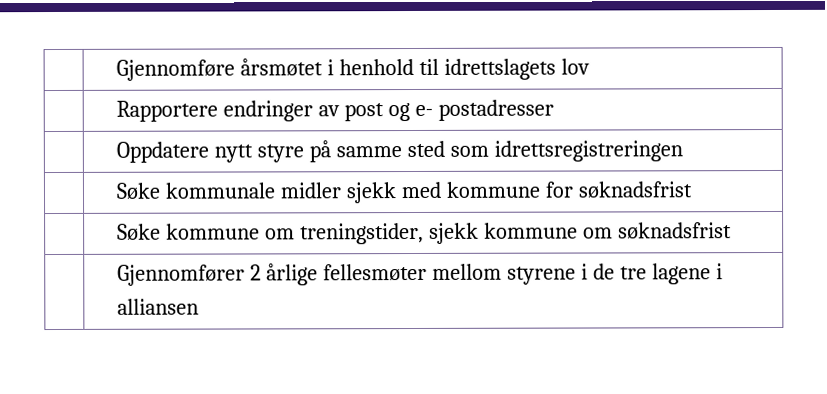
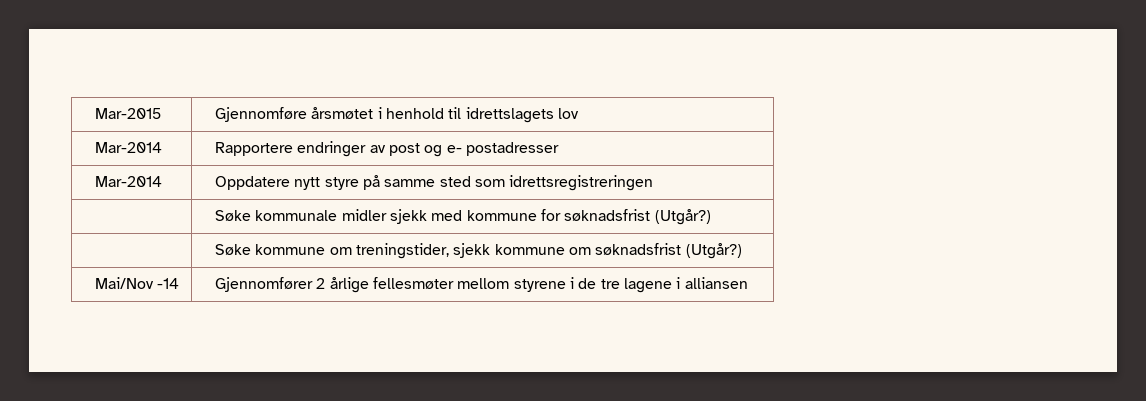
(116, 70) none -> [95,108,162,119] Mar-2015
(590, 66) none -> [95,142,163,153] Mar-2014
(554, 110) none -> [95,176,163,187] Mar-2014
(693, 190) none -> [654,209,711,225] (Utgår?)
(732, 231) // -> [685,243,742,259] [95,277,180,289] (Utgår?) // Mai/Nov -14

